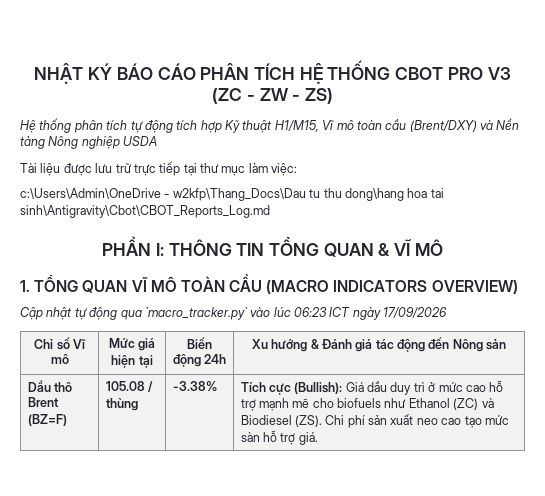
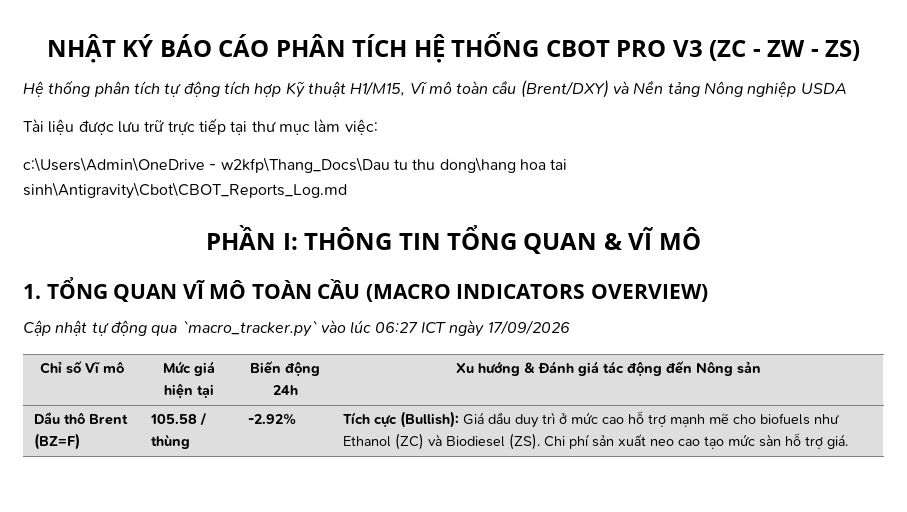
[294,307,327,317] 06:23 -> [374,322,418,333] 06:27
[105,381,145,391] 105.08 -> [149,414,197,424] 105.58
[172,381,217,391] -3.38% -> [247,413,297,425] -2.92%

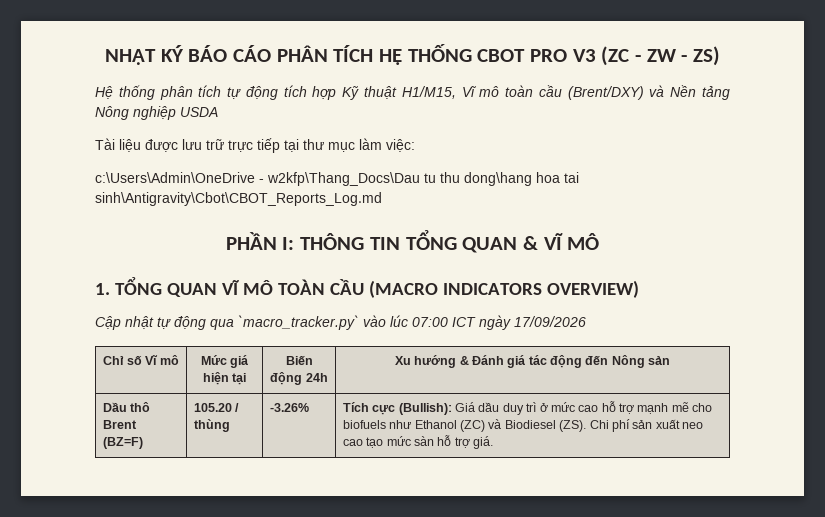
[374,322,418,333] 06:27 -> [412,317,448,327] 07:00
[149,414,197,424] 105.58 -> [193,403,232,412] 105.20
[247,413,297,425] -2.92% -> [269,403,309,412] -3.26%

